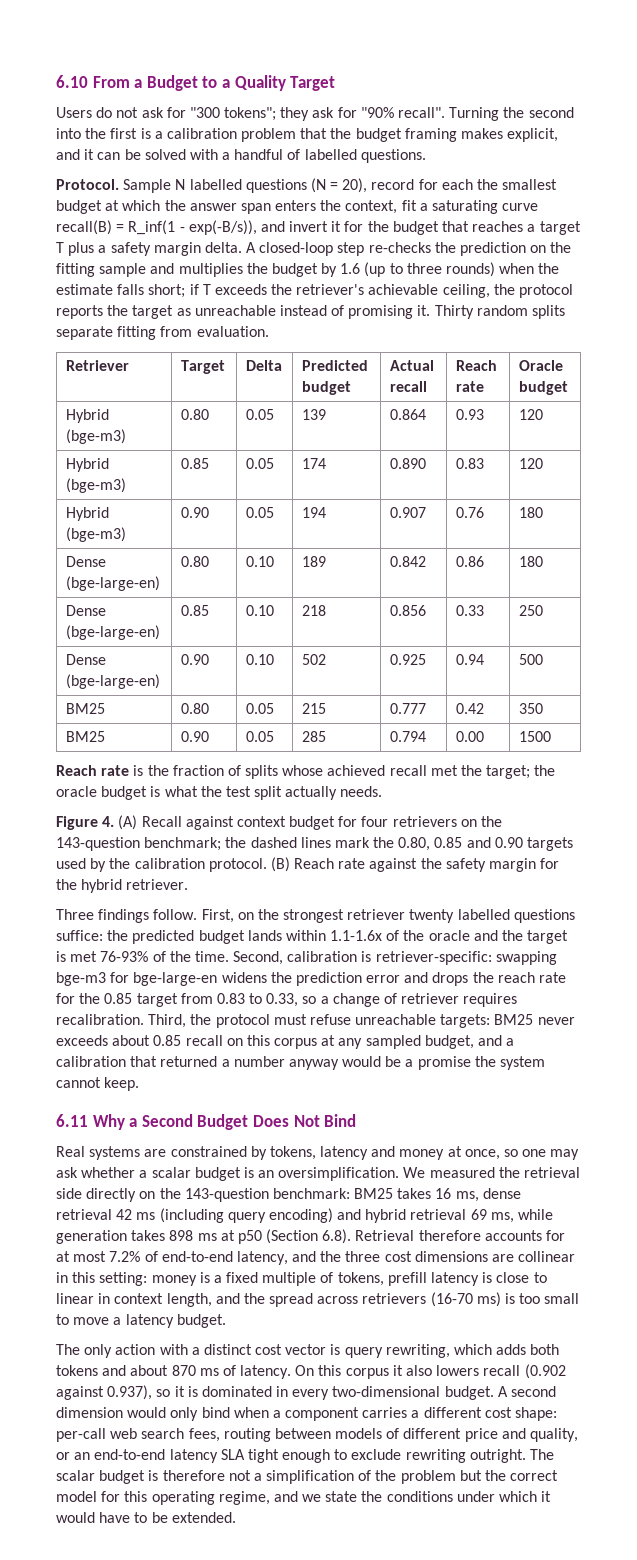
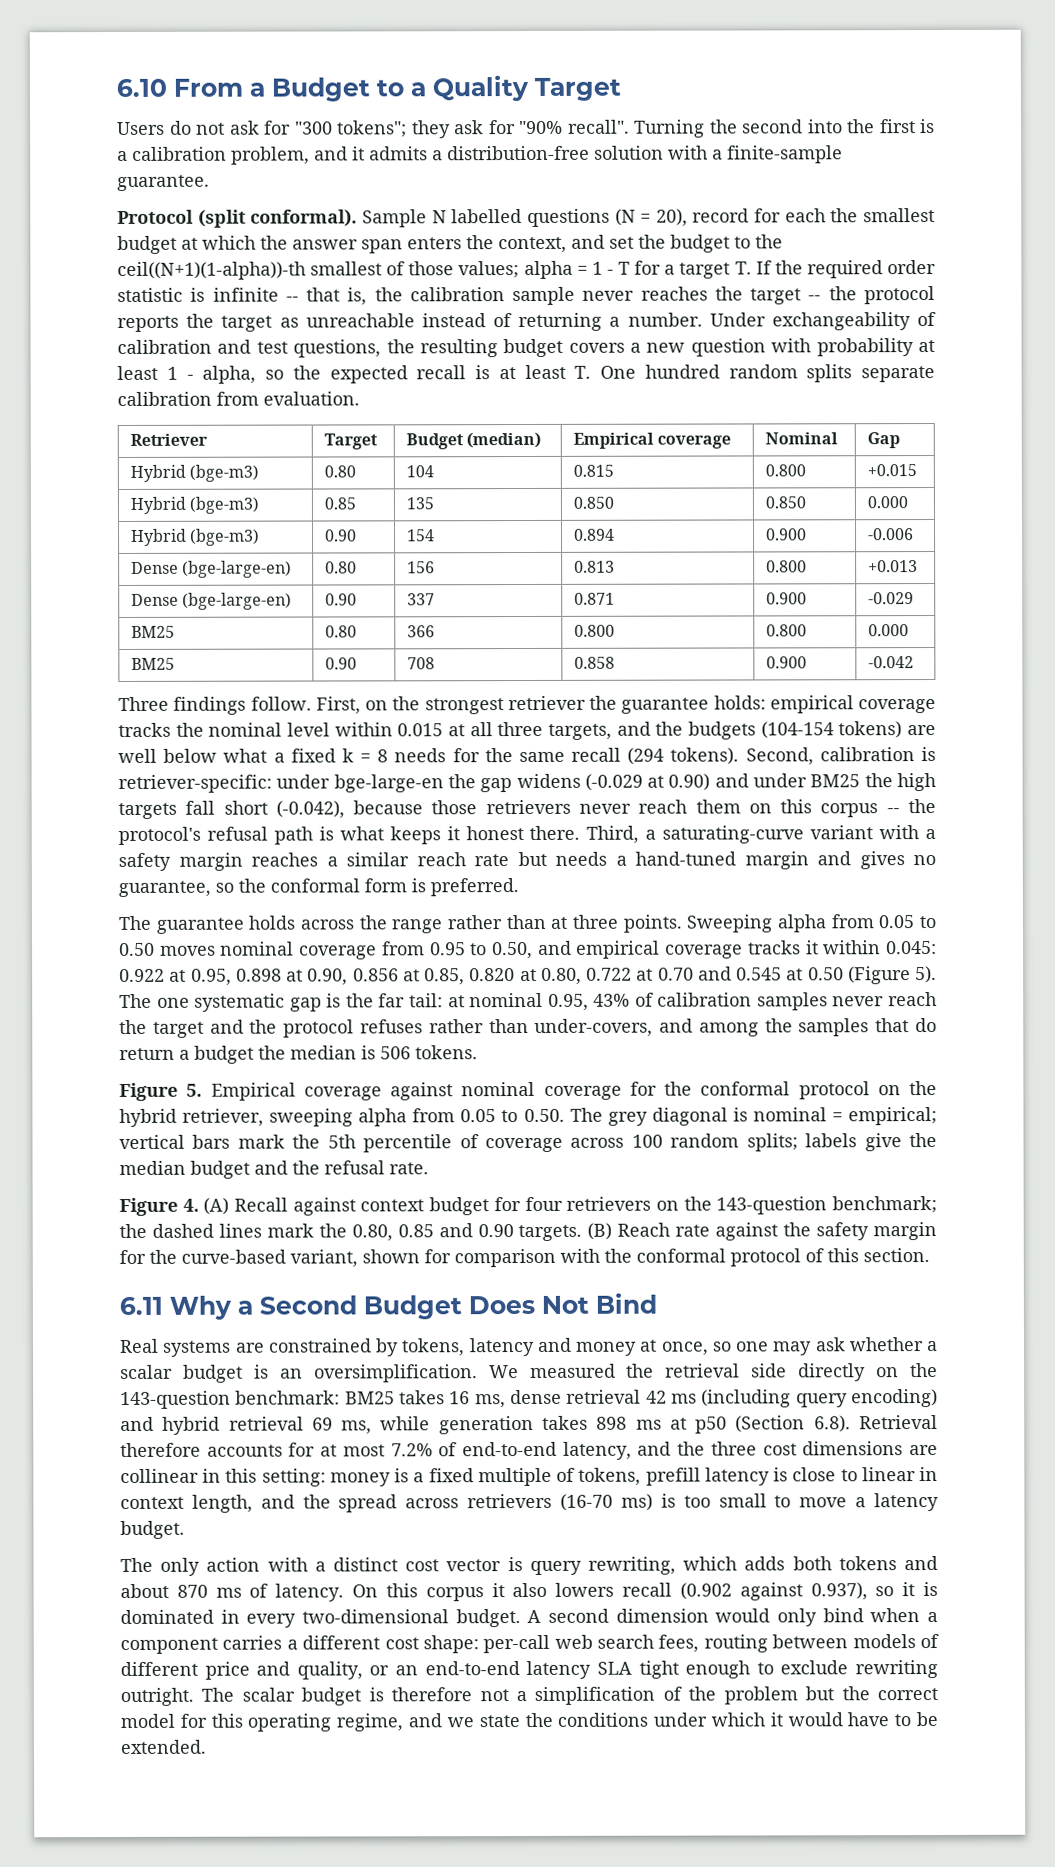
[241,128,559,142] [56,149,426,163] [56,179,119,190] problem that the budget framing makes explicit, and it can be solved with a handful of labelled questions. // Protocol. -> [231,145,843,165] [117,174,210,192] [117,209,358,228] problem, and it admits a distribution-free solution with a finite-sample guarantee. // Protocol (split conformal).
[401,200,539,214] [56,220,581,235] [56,242,572,256] [56,262,560,277] [56,284,490,298] fit a saturating curve recall(B) = R_inf(1 - exp(-B/s)), and invert it for the budget that reaches a target T plus a safety margin delta. A closed-loop step re-checks the prediction on the fitting sample and multiplies the budget by 1.6 (up to three rounds) when the estimate falls short; if T exceeds the retriever's achievable ceiling, -> [571,234,783,253] [117,259,937,281] [117,286,822,306] and set the budget to the ceil((N+1)(1-alpha))-th smallest of those values; alpha = 1 - T for a target T. If the required order statistic is infinite -- that is, the calibration sample never reaches the target --
[348,305,474,319] promising it. Thirty -> [518,312,936,332] [117,338,935,358] [117,364,720,384] returning a number. Under exchangeability of calibration and test questions, the resulting budget covers a new question with probability at least 1 - alpha, so the expected recall is at least T. One hundred
[117,326,157,340] fitting -> [117,391,212,406] calibration
[245,360,282,371] [301,360,368,371] [301,381,351,395] [389,360,434,371] [389,381,427,392] [455,360,497,371] [455,381,484,392] [518,360,563,371] [518,381,568,395] [65,409,109,423] [65,429,126,444] [180,409,209,420] [245,409,274,420] [301,409,326,420] [389,409,426,420] [455,409,484,420] [518,409,543,420] [65,458,109,472] [65,478,126,493] [180,458,209,469] [245,458,274,469] [301,458,326,469] [389,458,426,469] [455,458,484,469] [518,458,543,469] [65,507,109,521] [65,527,126,542] [180,507,209,518] [245,507,274,518] [301,507,326,518] [389,507,426,518] [455,507,484,518] [518,507,543,518] [65,556,106,567] [65,576,160,591] [180,556,209,567] [245,556,274,567] [301,556,326,567] [389,556,426,567] [455,556,484,567] [518,556,543,567] [65,605,106,616] [65,625,160,640] [180,605,209,616] [245,605,274,616] [301,605,326,616] [389,605,426,616] [455,605,484,616] [518,605,543,616] [65,654,106,665] [65,674,160,689] [180,654,209,665] [245,654,274,665] [301,654,326,665] [389,654,426,665] [455,654,484,665] [518,654,543,665] [65,703,105,714] [180,703,209,714] [245,703,274,714] [301,703,326,714] [389,703,426,714] [455,703,484,714] [518,703,543,714] [65,731,105,742] [180,731,209,742] [245,731,274,742] [301,731,326,742] [389,731,426,742] [455,731,484,742] [518,731,551,742] [56,765,556,779] [56,786,383,800] Delta | Predicted budget | Actual recall | Reach rate | Oracle budget // Hybrid (bge-m3) | 0.80 | 0.05 | 139 | 0.864 | 0.93 | 120 // Hybrid (bge-m3) | 0.85 | 0.05 | 174 | 0.890 | 0.83 | 120 // Hybrid (bge-m3) | 0.90 | 0.05 | 194 | 0.907 | 0.76 | 180 // Dense (bge-large-en) | 0.80 | 0.10 | 189 | 0.842 | 0.86 | 180 // Dense (bge-large-en) | 0.85 | 0.10 | 218 | 0.856 | 0.33 | 250 // Dense (bge-large-en) | 0.90 | 0.10 | 502 | 0.925 | 0.94 | 500 // BM25 | 0.80 | 0.05 | 215 | 0.777 | 0.42 | 350 // BM25 | 0.90 | 0.05 | 285 | 0.794 | 0.00 | 1500 // Reach rate is the fraction of splits whose achieved recall met the target; the oracle budget is what the test split actually needs. -> [405,431,542,450] [572,432,732,449] [764,432,838,445] [866,432,900,449] [129,464,260,482] [323,465,356,478] [405,465,434,478] [572,464,614,477] [764,464,806,477] [866,464,917,477] [129,496,260,514] [323,497,356,510] [405,497,434,510] [572,496,614,509] [764,496,806,509] [866,496,908,509] [130,528,261,546] [324,529,357,542] [406,529,435,542] [573,528,615,541] [765,528,807,541] [867,528,914,541] [130,560,293,578] [324,561,357,574] [406,561,435,574] [573,560,615,573] [765,560,807,573] [867,560,918,573] [130,592,293,610] [324,593,357,606] [406,593,435,606] [573,592,615,605] [765,592,807,605] [867,592,914,605] [130,625,175,638] [324,625,357,638] [406,625,435,638] [573,624,615,637] [765,624,807,637] [867,624,909,637] [130,657,175,670] [324,657,357,670] [406,657,435,670] [573,656,615,669] [765,656,807,669] [867,656,914,669] [118,695,936,715] [118,721,936,740] [118,747,936,766] [118,773,936,793] [118,798,937,819] [118,825,937,845] [118,851,936,871] [118,878,519,897] [118,914,936,934] [119,940,937,960] [119,966,937,986] [119,992,937,1012] [119,1017,938,1038] [119,1045,478,1064] [119,1081,937,1101] [119,1107,937,1127] [119,1132,938,1153] [119,1160,429,1179] Budget (median) | Empirical coverage | Nominal | Gap // Hybrid (bge-m3) | 0.80 | 104 | 0.815 | 0.800 | +0.015 // Hybrid (bge-m3) | 0.85 | 135 | 0.850 | 0.850 | 0.000 // Hybrid (bge-m3) | 0.90 | 154 | 0.894 | 0.900 | -0.006 // Dense (bge-large-en) | 0.80 | 156 | 0.813 | 0.800 | +0.013 // Dense (bge-large-en) | 0.90 | 337 | 0.871 | 0.900 | -0.029 // BM25 | 0.80 | 366 | 0.800 | 0.800 | 0.000 // BM25 | 0.90 | 708 | 0.858 | 0.900 | -0.042 // Three findings follow. First, on the strongest retriever the guarantee holds: empirical coverage tracks the nominal level within 0.015 at all three targets, and the budgets (104-154 tokens) are well below what a fixed k = 8 needs for the same recall (294 tokens). Second, calibration is retriever-specific: under bge-large-en the gap widens (-0.029 at 0.90) and under BM25 the high targets fall short (-0.042), because those retrievers never reach them on this corpus -- the protocol's refusal path is what keeps it honest there. Third, a saturating-curve variant with a safety margin reaches a similar reach rate but needs a hand-tuned margin and gives no guarantee, so the conformal form is preferred. // The guarantee holds across the range rather than at three points. Sweeping alpha from 0.05 to 0.50 moves nominal coverage from 0.95 to 0.50, and empirical coverage tracks it within 0.045: 0.922 at 0.95, 0.898 at 0.90, 0.856 at 0.85, 0.820 at 0.80, 0.722 at 0.70 and 0.545 at 0.50 (Figure 5). The one systematic gap is the far tail: at nominal 0.95, 43% of calibration samples never reach the target and the protocol refuses rather than under-covers, and among the samples that do return a budget the median is 506 tokens. // Figure 5. Empirical coverage against nominal coverage for the conformal protocol on the hybrid retriever, sweeping alpha from 0.05 to 0.50. The grey diagonal is nominal = empirical; vertical bars mark the 5th percentile of coverage across 100 random splits; labels give the median budget and the refusal rate.
[527,837,574,851] [56,858,267,872] targets used by the calibration protocol. -> [518,1224,583,1242] targets.
[81,879,189,893] [56,909,575,923] [56,930,569,944] [56,951,557,965] [56,972,567,986] [56,993,518,1007] [56,1014,575,1028] [56,1035,515,1049] [56,1056,546,1070] [56,1077,140,1091] hybrid retriever. // Three findings follow. First, on the strongest retriever twenty labelled questions suffice: the predicted budget lands within 1.1-1.6x of the oracle and the target is met 76-93% of the time. Second, calibration is retriever-specific: swapping bge-m3 for bge-large-en widens the prediction error and drops the reach rate for the 0.85 target from 0.83 to 0.33, so a change of retriever requires recalibration. Third, the protocol must refuse unreachable targets: BM25 never exceeds about 0.85 recall on this corpus at any sampled budget, and a calibration that returned a number anyway would be a promise the system cannot keep. -> [181,1248,930,1268] curve-based variant, shown for comparison with the conformal protocol of this section.

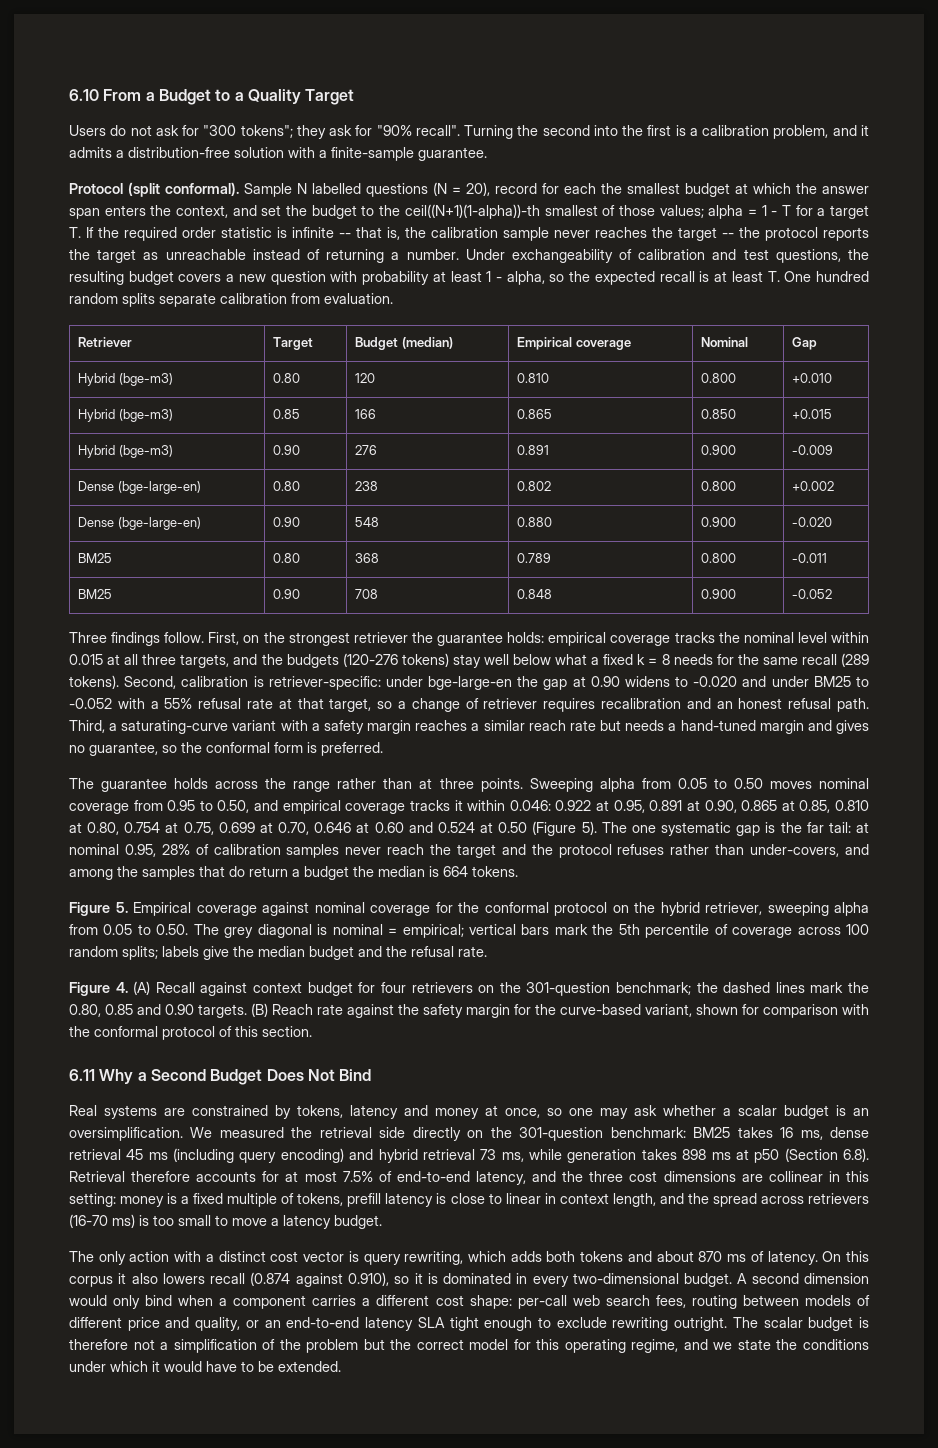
[405,465,434,478] [572,464,614,477] [764,464,806,477] [866,464,917,477] [129,496,260,514] [323,497,356,510] [405,497,434,510] [572,496,614,509] [764,496,806,509] [866,496,908,509] 104 | 0.815 | 0.800 | +0.015 // Hybrid (bge-m3) | 0.85 | 135 | 0.850 | 0.850 | 0.000 -> [355,373,376,383] [517,373,550,383] [701,373,737,383] [792,373,833,383] [78,409,174,422] [273,409,301,419] [355,409,377,419] [517,409,553,419] [701,409,737,419] [792,409,833,419] 120 | 0.810 | 0.800 | +0.010 // Hybrid (bge-m3) | 0.85 | 166 | 0.865 | 0.850 | +0.015
[406,529,435,542] [573,528,615,541] [765,528,807,541] [867,528,914,541] 154 | 0.894 | 0.900 | -0.006 -> [355,445,378,455] [517,445,550,455] [701,445,737,455] [792,445,834,455] 276 | 0.891 | 0.900 | -0.009
[406,561,435,574] [573,560,615,573] [765,560,807,573] [867,560,918,573] 156 | 0.813 | 0.800 | +0.013 -> [355,481,379,491] [517,481,552,491] [701,481,737,491] [792,481,835,491] 238 | 0.802 | 0.800 | +0.002
[406,593,435,606] [573,592,615,605] [765,592,807,605] [867,592,914,605] 337 | 0.871 | 0.900 | -0.029 -> [355,517,380,527] [517,517,553,527] [701,517,737,527] [792,517,833,527] 548 | 0.880 | 0.900 | -0.020
[406,625,435,638] [573,624,615,637] [765,624,807,637] [867,624,909,637] 366 | 0.800 | 0.800 | 0.000 -> [355,553,380,563] [517,553,552,563] [701,553,737,563] [792,553,828,563] 368 | 0.789 | 0.800 | -0.011
[573,656,615,669] [765,656,807,669] [867,656,914,669] 0.858 | 0.900 | -0.042 -> [517,589,553,599] [701,589,737,599] [792,589,833,599] 0.848 | 0.900 | -0.052
[760,721,936,739] (104-154 tokens) are -> [342,653,481,668] (120-276 tokens) stay
[627,747,665,765] (294 -> [841,653,870,667] (289
[516,773,936,792] [118,798,937,819] [118,825,581,845] widens (-0.029 at 0.90) and under BM25 the high targets fall short (-0.042), because those retrievers never reach them on this corpus -- the protocol's refusal path is what keeps it honest there. -> [572,676,869,687] [69,698,869,712] at 0.90 widens to -0.020 and under BM25 to -0.052 with a 55% refusal rate at that target, so a change of retriever requires recalibration and an honest refusal path.
[885,941,937,955] 0.045: -> [509,800,551,811] 0.046:
[235,968,282,982] 0.898 -> [649,800,683,811] 0.891
[352,968,399,982] 0.856 -> [741,800,778,811] 0.865
[469,968,516,982] 0.820 -> [834,800,869,811] 0.810
[586,966,782,981] 0.722 at 0.70 and 0.545 -> [124,822,475,835] 0.754 at 0.75, 0.699 at 0.70, 0.646 at 0.60 and 0.524
[593,993,631,1007] 43% -> [161,844,190,855] 28%
[380,1046,411,1060] 506 -> [443,866,468,877] 664
[716,1196,828,1215] 143-question -> [526,982,611,996] 301-question
[120,1390,231,1409] 143-question -> [519,1127,604,1141] 301-question
[645,1390,667,1404] 42 -> [126,1149,144,1160] 45
[311,1417,333,1431] 69 -> [480,1149,497,1160] 73
[390,1443,433,1457] 7.2% -> [342,1171,373,1182] 7.5%
[679,1582,868,1601] (0.902 against 0.937), -> [250,1272,389,1287] (0.874 against 0.910),

